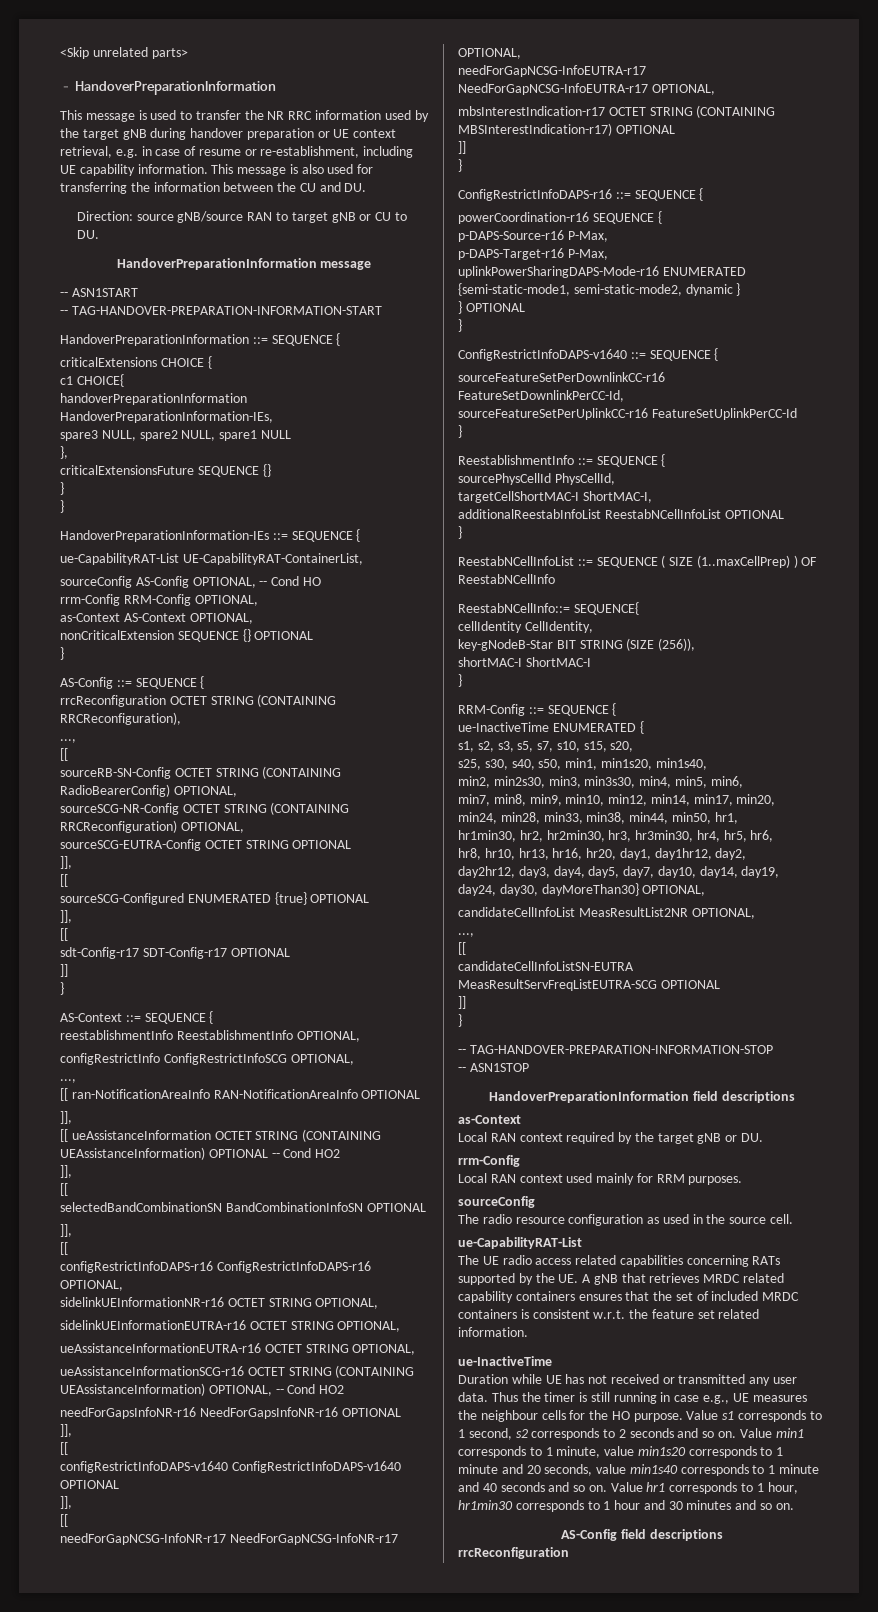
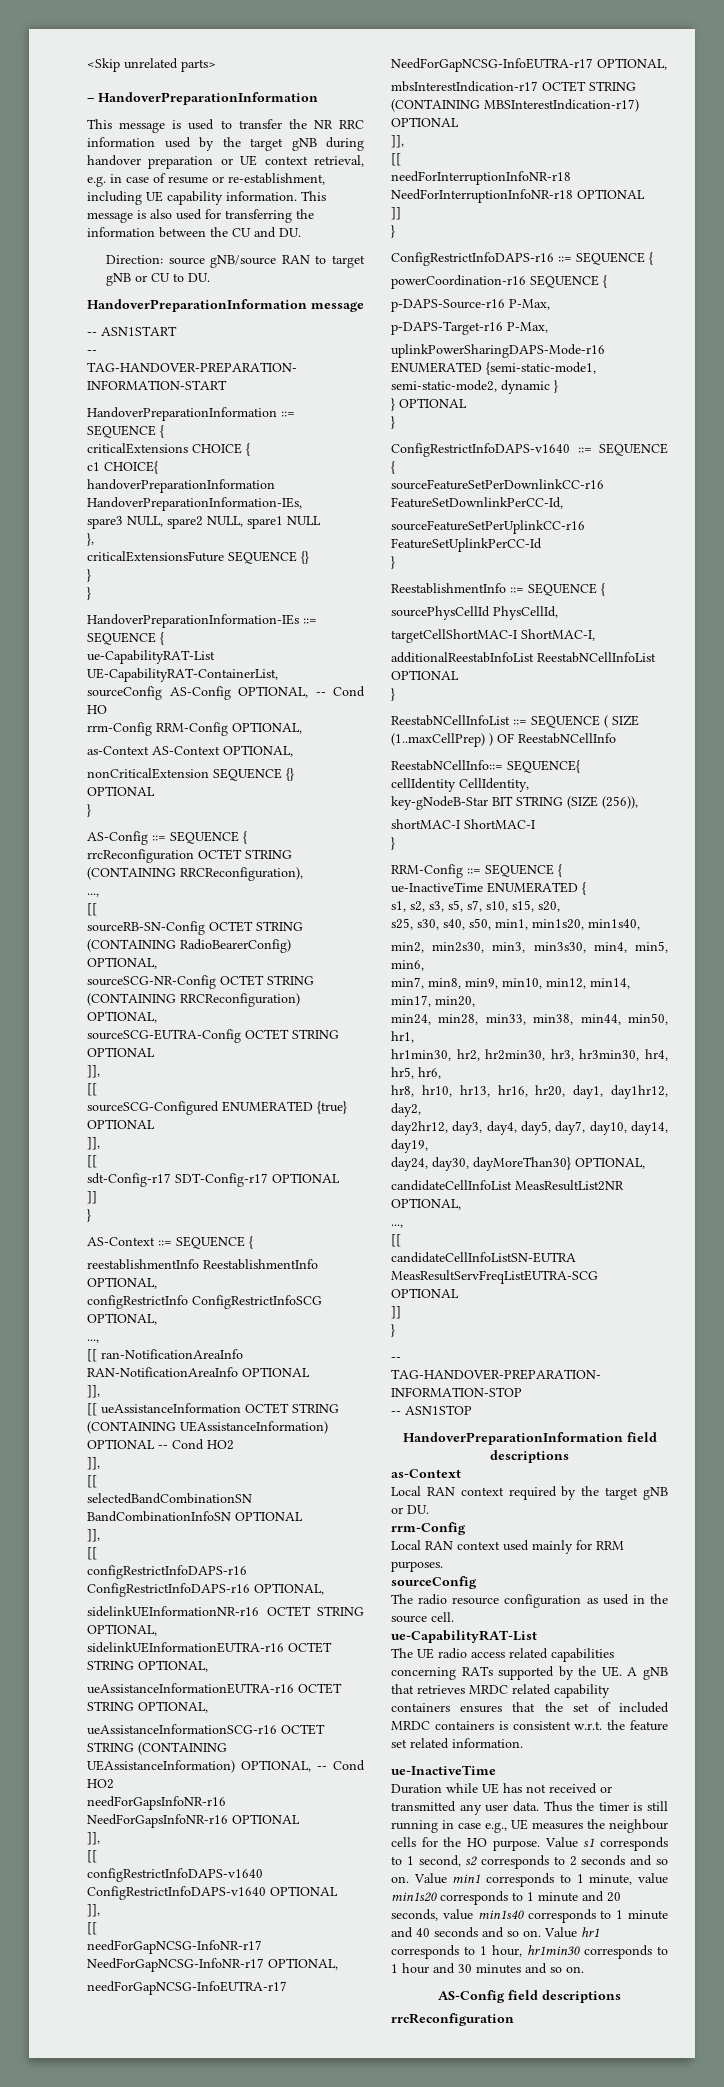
(675, 129) none -> [391,135,404,148] [391,153,401,166] [391,171,571,185] [391,189,645,203] // ]], // [[ // needForInterruptionInfoNR-r18 NeedForInterruptionInfoNR-r18 OPTIONAL

